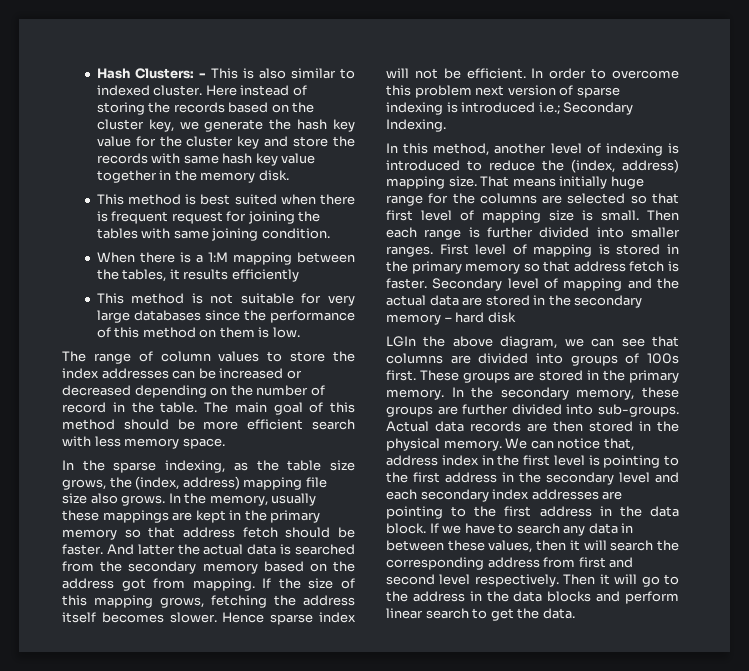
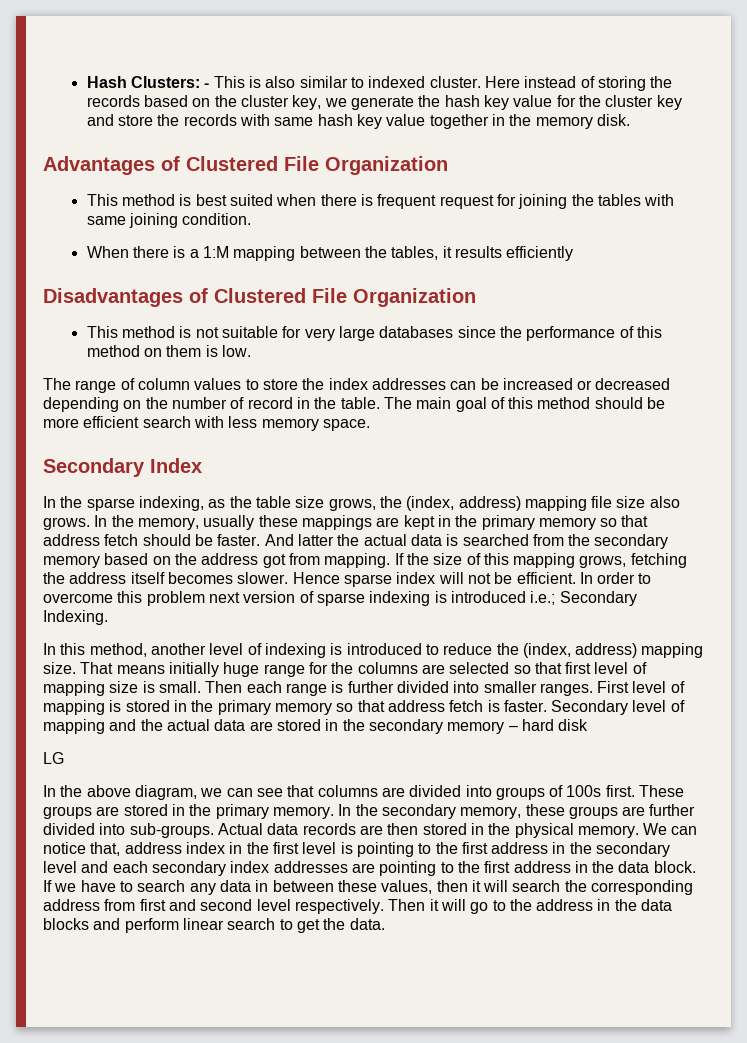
(289, 175) none -> [43,156,448,175] // Advantages of Clustered File Organization
(299, 275) none -> [43,288,476,307] // Disadvantages of Clustered File Organization
(225, 443) none -> [43,458,202,477] // Secondary Index
[386,336,416,347] LGIn -> [43,752,64,764] [43,785,56,797] LG // In

